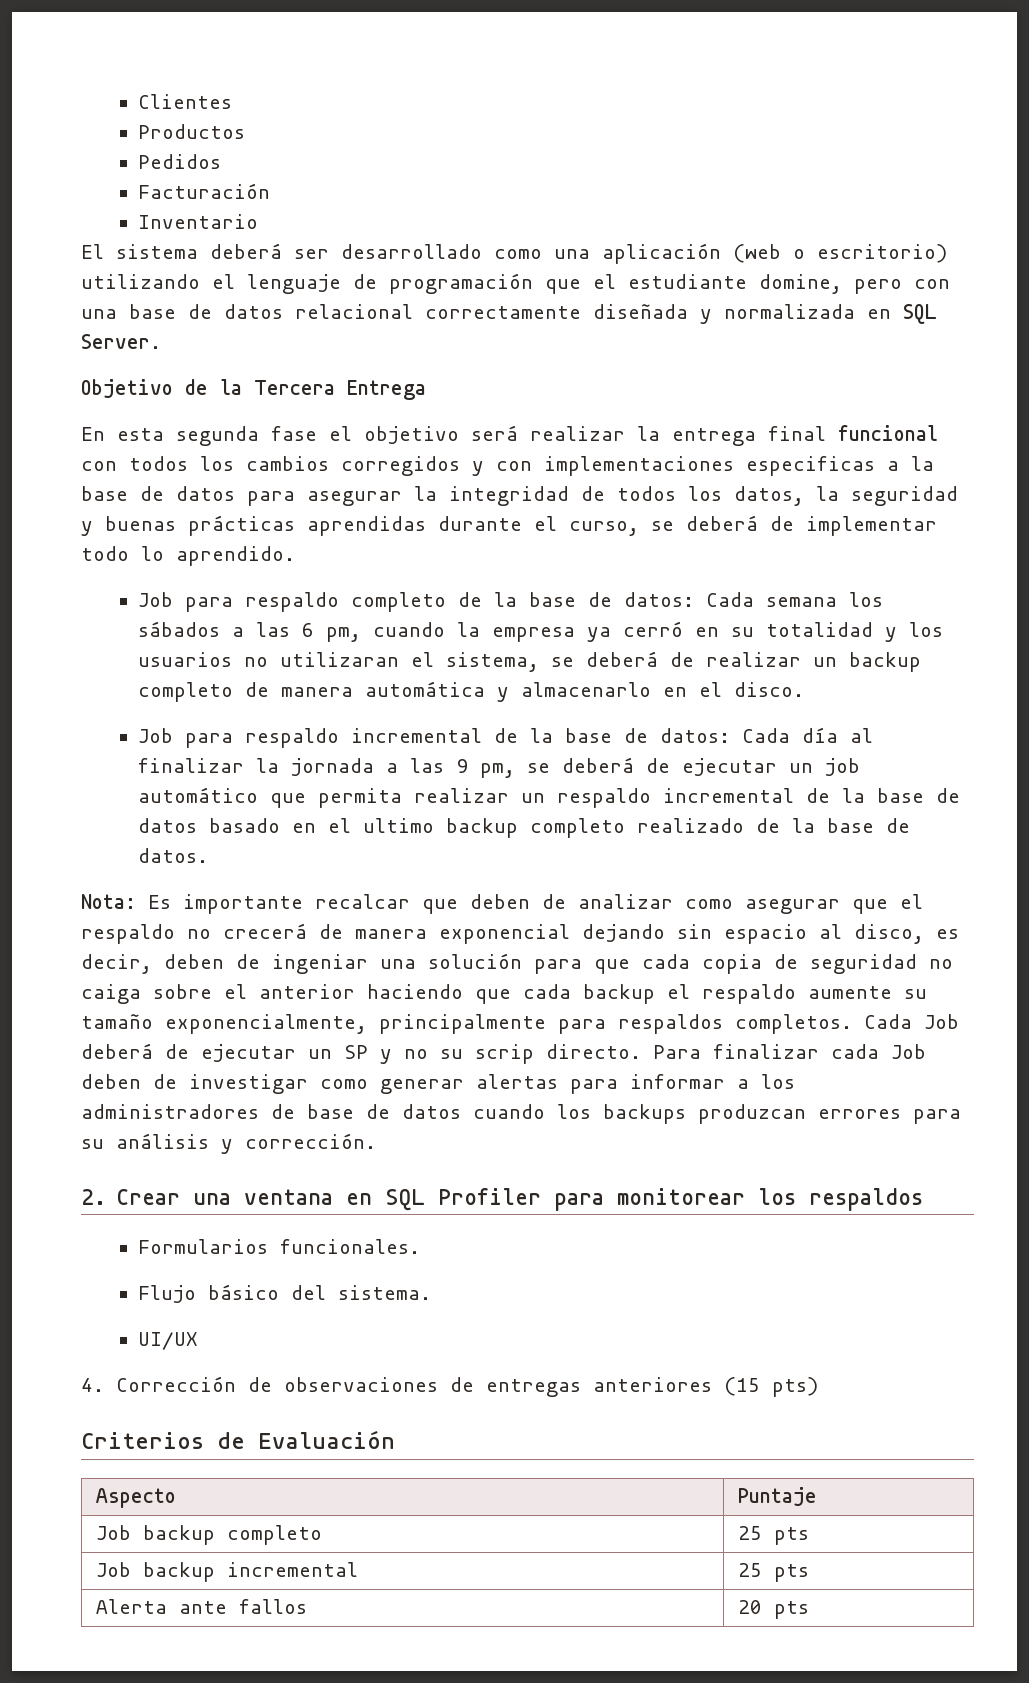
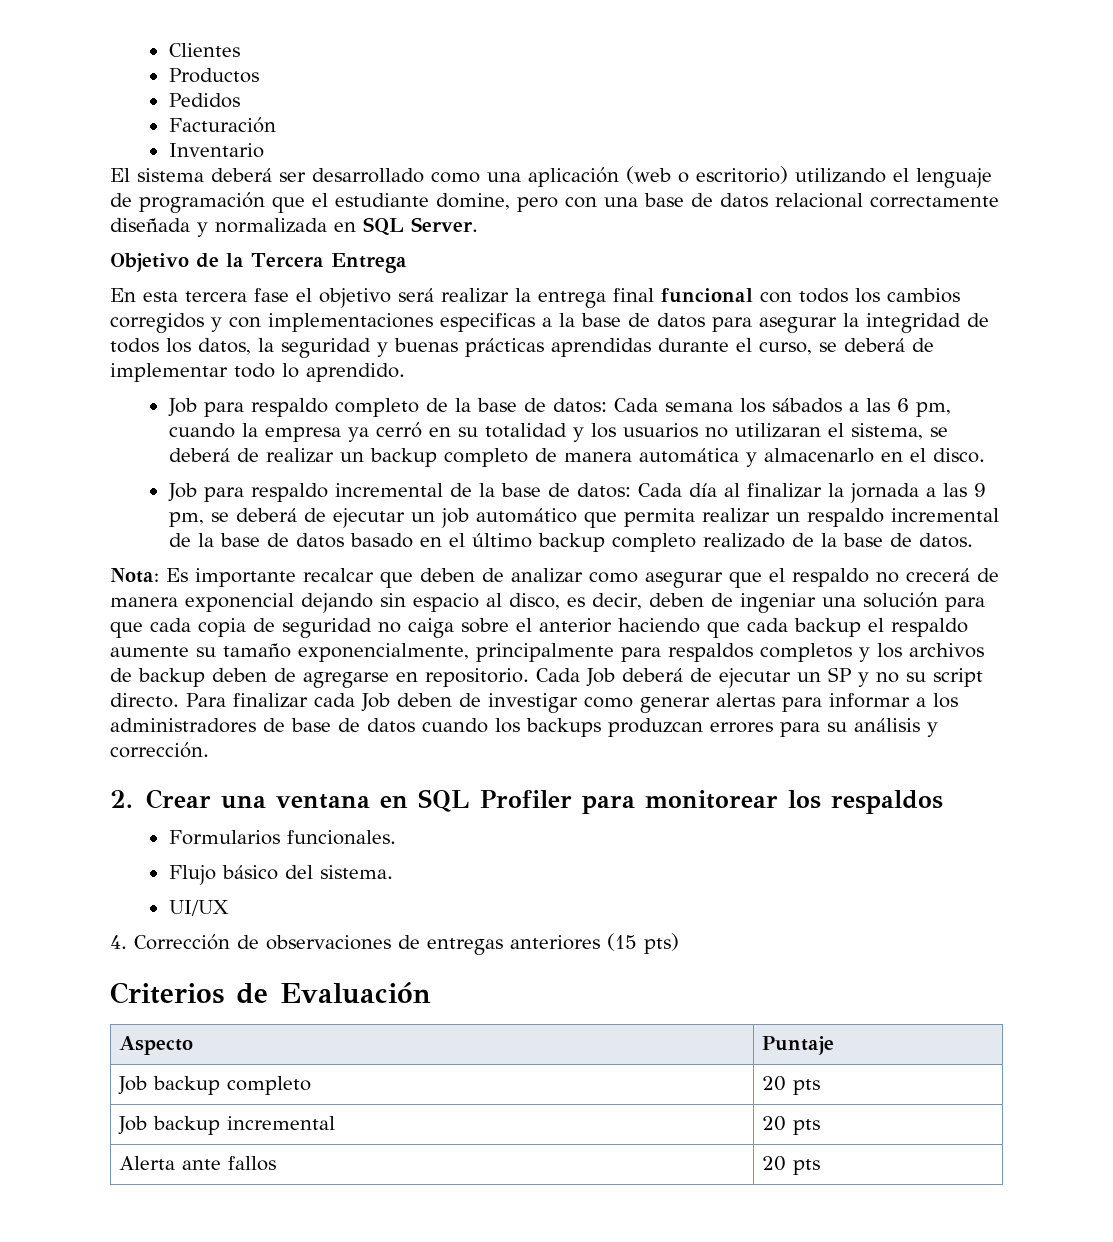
[176,426,259,446] segunda -> [185,291,247,302] tercera
[363,818,435,833] ultimo -> [471,533,532,548] último
[735,1014,852,1034] completos. -> [760,643,984,662] [110,668,529,688] completos y los archivos de backup deben de agregarse en repositorio.
[475,1044,534,1064] scrip -> [933,668,983,687] script
[738,1526,763,1540] 25 -> [761,1076,786,1091] 20
[738,1563,763,1577] 25 -> [761,1116,786,1131] 20

